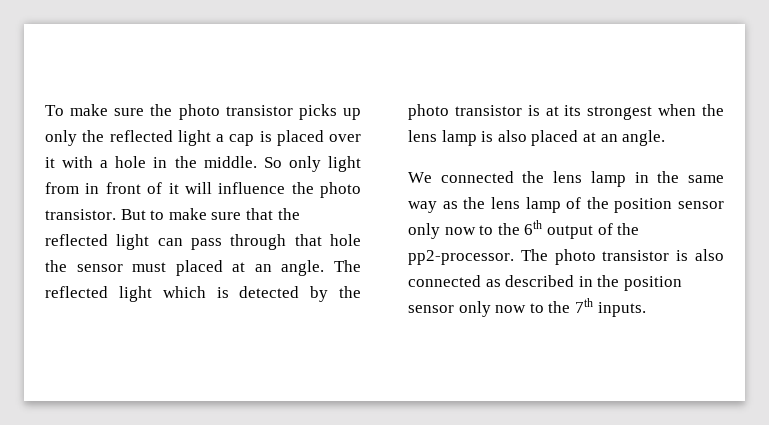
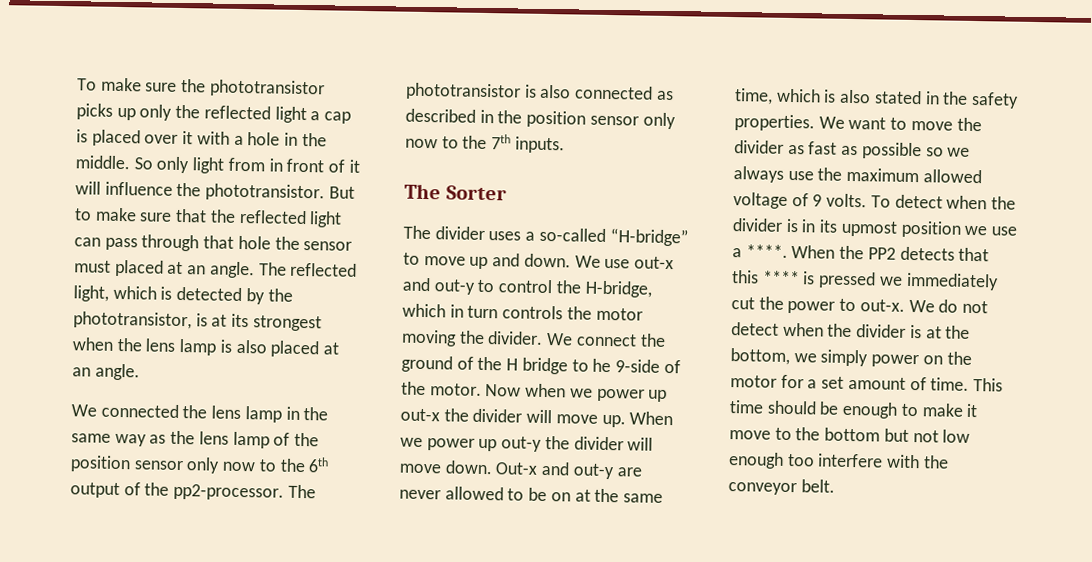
[178,104,293,120] photo transistor -> [208,79,325,98] phototransistor
[320,182,361,198] [45,209,116,220] photo transistor. -> [205,183,326,202] phototransistor.
[118,286,152,302] light -> [73,285,109,302] light,
[408,104,522,120] photo transistor -> [73,311,192,330] phototransistor,
[554,249,670,265] photo transistor -> [405,82,521,101] phototransistor
(646, 309) none -> [404,183,507,201] [403,225,689,247] [403,252,675,270] [402,277,653,298] [402,303,643,321] [401,329,666,347] [401,355,681,375] [401,381,668,403] [400,408,674,428] [400,435,654,452] [399,460,642,480] [399,486,664,503] [734,88,1020,109] [734,114,982,132] [734,140,971,160] [733,166,982,184] [733,192,1017,210] [732,218,1018,238] [732,244,990,262] [731,270,999,291] [731,296,989,314] [731,322,971,339] [730,348,972,368] [730,374,1004,392] [729,400,979,419] [729,427,971,443] [728,452,949,469] [728,479,835,496] // The Sorter // The divider uses a so-called “H-bridge” to move up and down. We use out-x and out-y to control the H-bridge, which in turn controls the motor moving the divider. We connect the ground of the H bridge to he 9-side of the motor. Now when we power up out-x the divider will move up. When we power up out-y the divider will move down. Out-x and out-y are never allowed to be on at the same time, which is also stated in the safety properties. We want to move the divider as fast as possible so we always use the maximum allowed voltage of 9 volts. To detect when the divider is in its upmost position we use a ****. When the PP2 detects that this **** is pressed we immediately cut the power to out-x. We do not detect when the divider is at the bottom, we simply power on the motor for a set amount of time. This time should be enough to make it move to the bottom but not low enough too interfere with the conveyor belt.

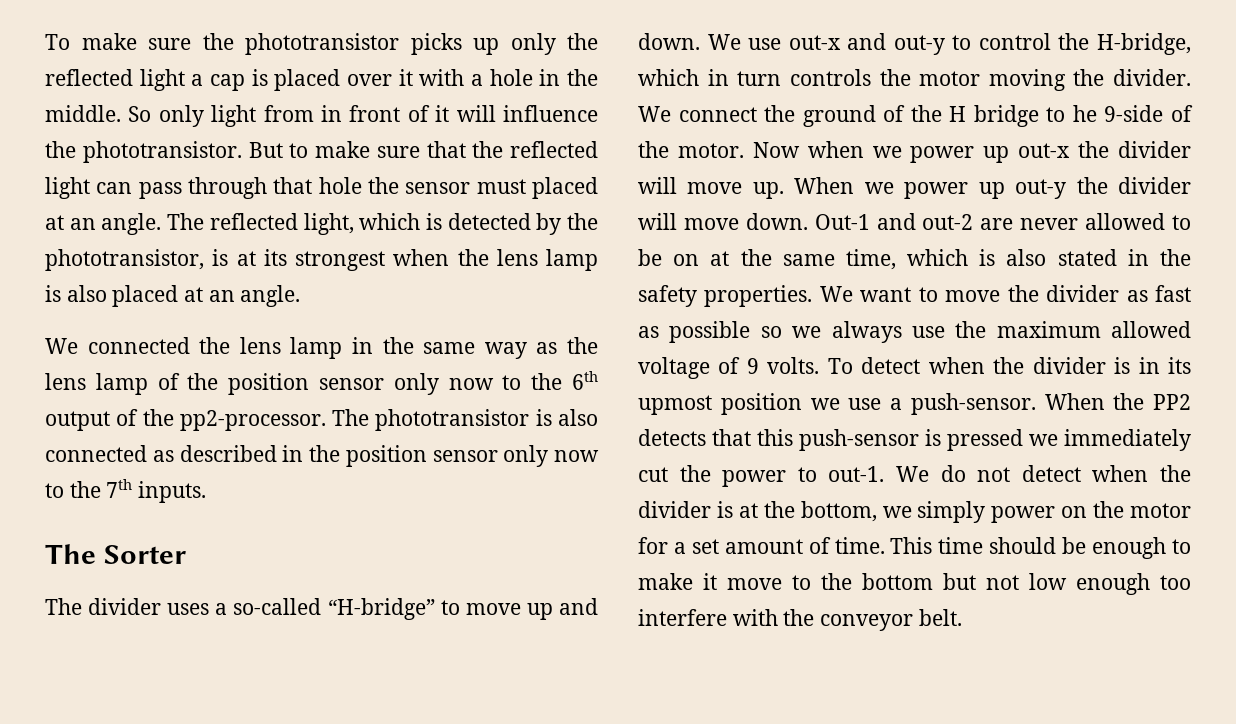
[495,461,615,480] Out-x and out-y -> [814,213,974,230] Out-1 and out-2
[745,244,788,258] ****. -> [910,393,1036,415] push-sensor.
[761,270,800,285] **** -> [799,429,919,451] push-sensor
[859,299,905,312] out-x. -> [828,466,885,482] out-1.

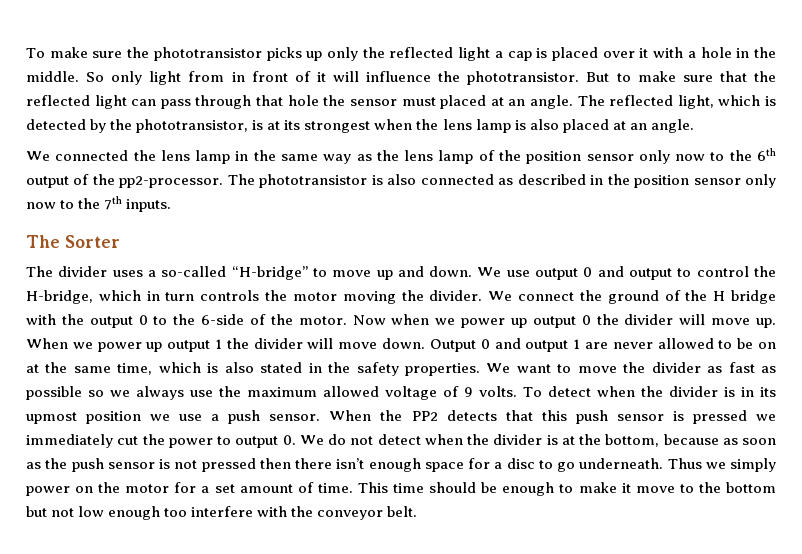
[788,33,945,55] out-x and out-y -> [535,266,673,280] output 0 and output
[1046,105,1164,122] to he 9-side -> [26,314,245,328] with the output 0 to the 6-side
[1018,143,1071,158] out-x -> [532,315,591,328] output 0
[1015,179,1067,199] out-y -> [167,339,223,352] output 1
[814,213,974,230] Out-1 and out-2 -> [429,338,581,352] Output 0 and output 1
[910,393,1036,415] push-sensor. -> [228,410,321,424] push sensor.
[799,429,919,451] push-sensor -> [575,410,664,424] push sensor
[828,466,885,482] out-1. -> [235,435,296,448] output 0.
(877, 511) none -> [663,434,776,445] [26,458,702,472] because as soon as the push sensor is not pressed then there isn’t enough space for a disc to go underneath. Thus

